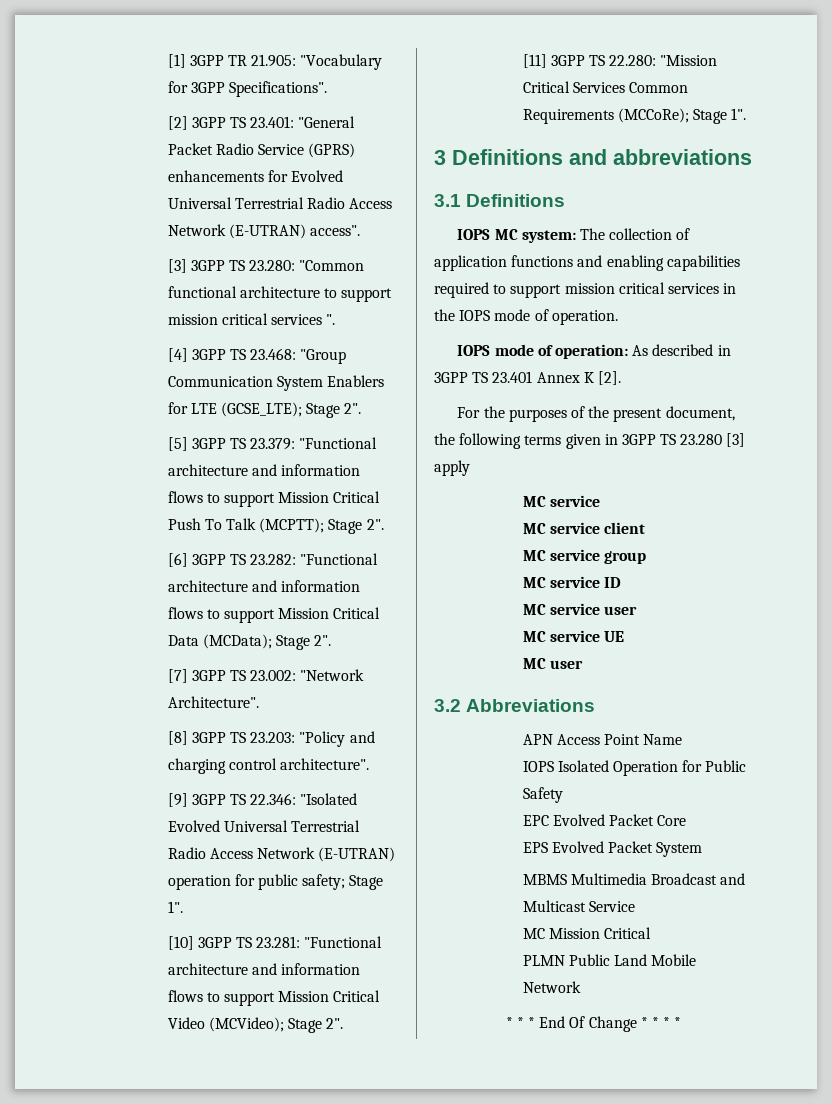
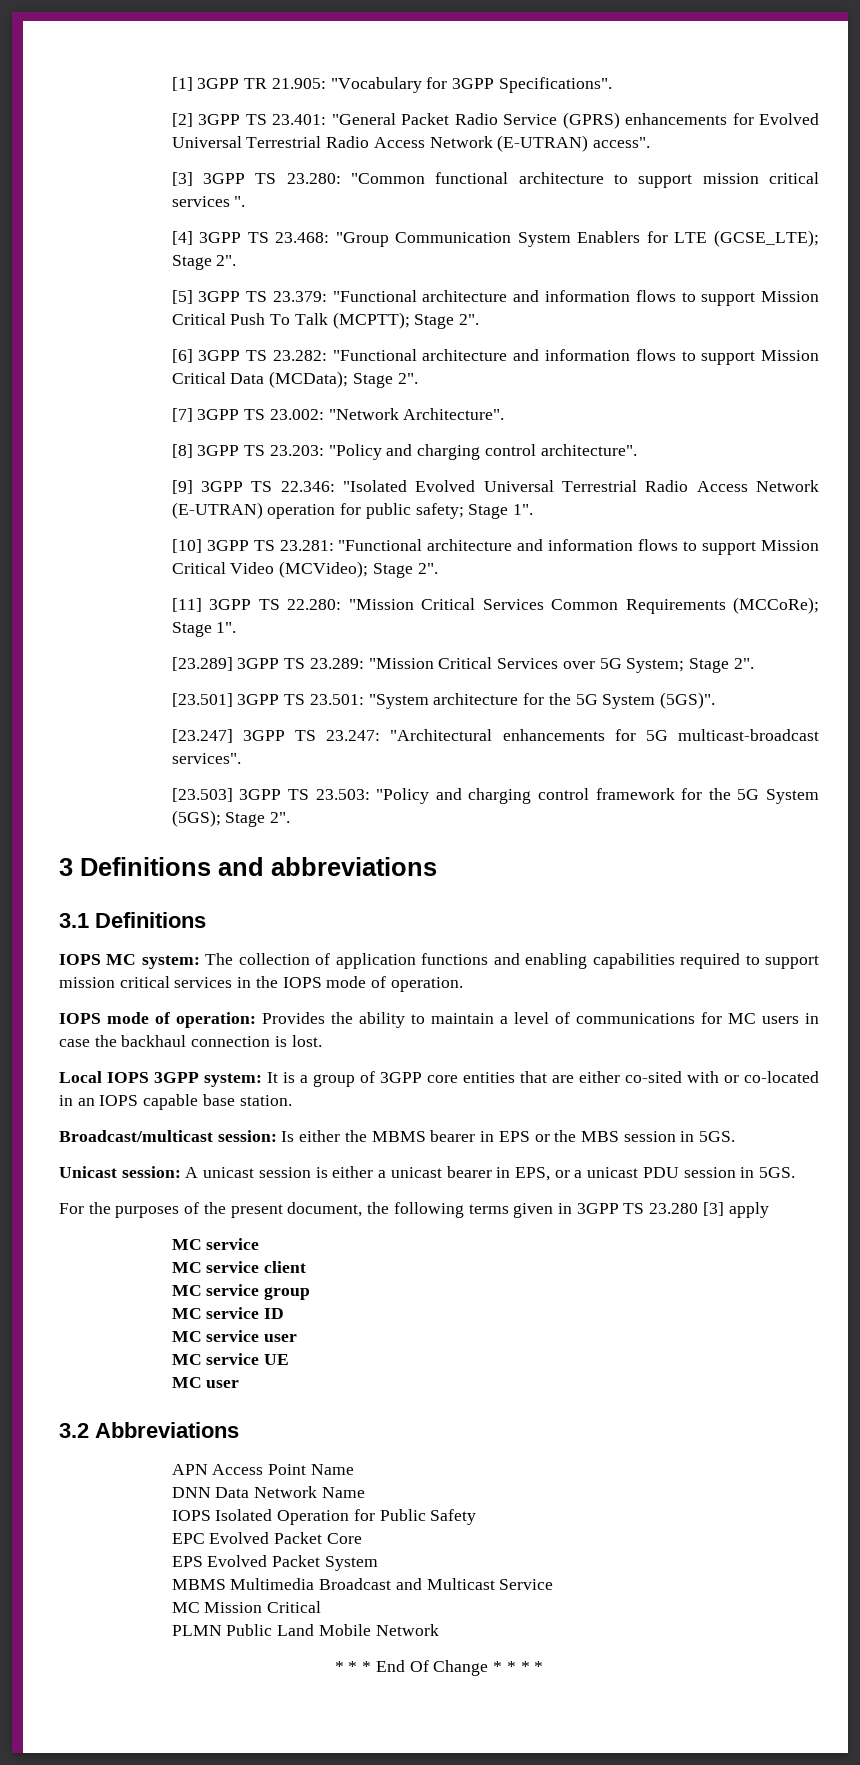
(747, 114) none -> [171,657,754,673] [171,692,715,709] [171,729,820,743] [171,753,241,764] [171,788,819,804] [171,810,291,827] // [23.289] 3GPP TS 23.289: "Mission Critical Services over 5G System; Stage 2". // [23.501] 3GPP TS 23.501: "System architecture for the 5G System (5GS)". // [23.247] 3GPP TS 23.247: "Architectural enhancements for 5G multicast-broadcast services". // [23.503] 3GPP TS 23.503: "Policy and charging control framework for the 5G System (5GS); Stage 2".
[632,344,731,356] [434,371,621,385] As described in 3GPP TS 23.401 Annex K [2]. -> [262,1012,819,1028] [59,1035,322,1047] [59,1071,819,1087] [59,1094,292,1110] [59,1130,736,1142] [59,1166,796,1181] Provides the ability to maintain a level of communications for MC users in case the backhaul connection is lost. // Local IOPS 3GPP system: It is a group of 3GPP core entities that are either co-sited with or co-located in an IOPS capable base station. // Broadcast/multicast session: Is either the MBMS bearer in EPS or the MBS session in 5GS. // Unicast session: A unicast session is either a unicast bearer in EPS, or a unicast PDU session in 5GS.
(683, 739) none -> [171,1486,365,1498] // DNN Data Network Name

